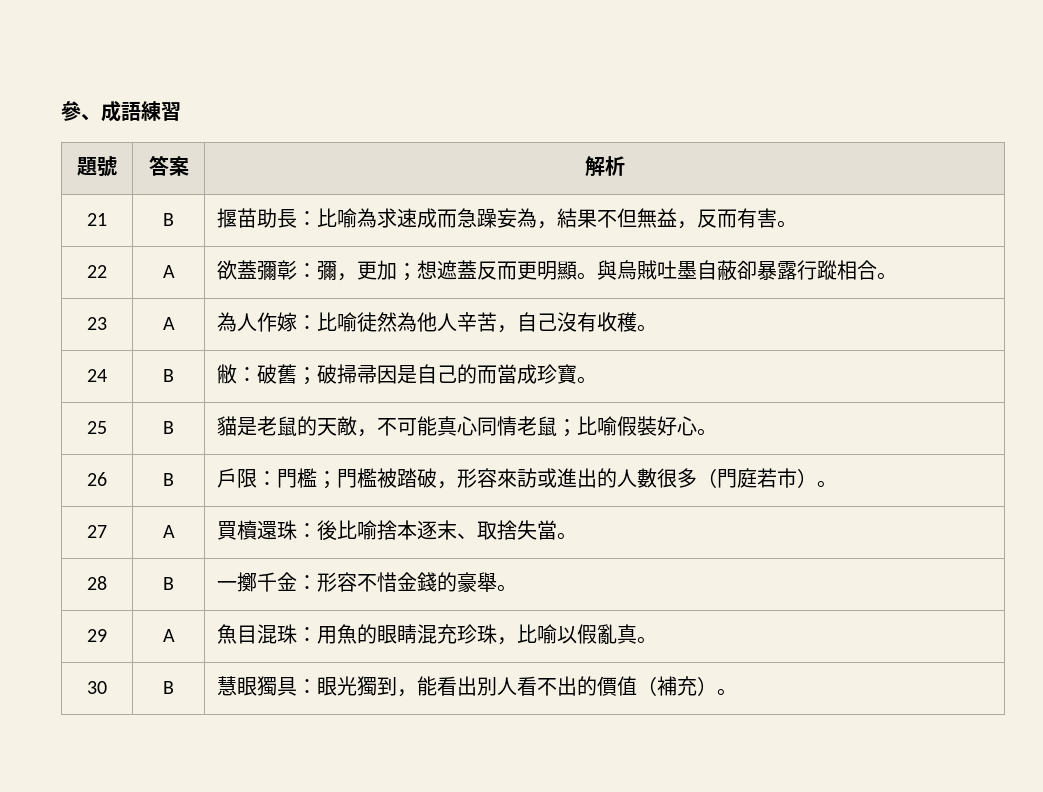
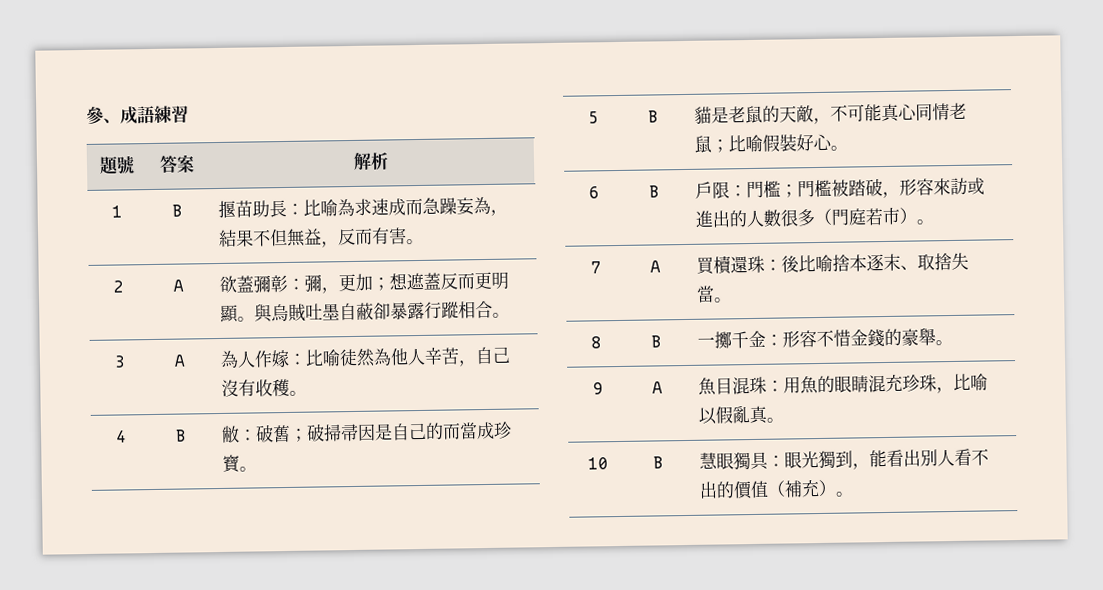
[87,213,107,226] 21 -> [112,205,123,218] 1
[87,265,107,278] 22 -> [113,280,124,293] 2
[87,317,107,330] 23 -> [114,355,126,368] 3
[87,369,107,382] 24 -> [115,430,127,443] 4
[87,421,107,434] 25 -> [588,111,599,124] 5
[87,472,107,486] 26 -> [589,186,600,199] 6
[87,525,107,538] 27 -> [590,261,601,274] 7
[87,576,107,590] 28 -> [591,336,602,349] 8
[87,629,107,642] 29 -> [592,382,603,395] 9
[87,681,107,694] 30 -> [588,457,609,470] 10

